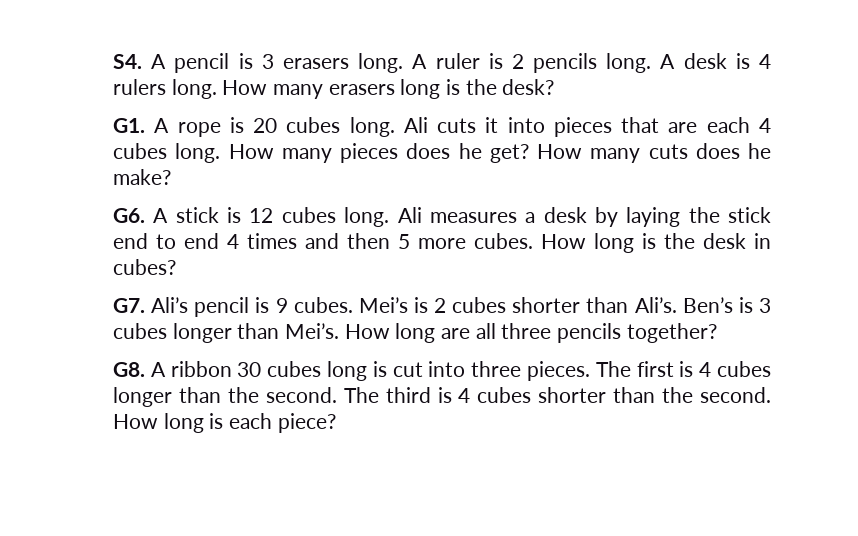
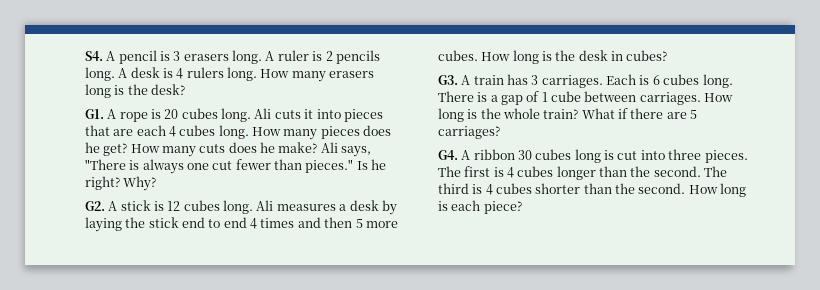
[113,208,146,223] // G6. -> [320,142,372,157] [84,159,387,174] [84,176,157,191] [84,201,105,211] Ali says, "There is always one cut fewer than pieces." Is he right? Why? // G2.
[113,297,771,317] [113,323,717,343] [113,362,146,377] G7. Ali’s pencil is 9 cubes. Mei’s is 2 cubes shorter than Ali’s. Ben’s is 3 cubes longer than Mei’s. How long are all three pencils together? // G8. -> [437,74,733,88] [437,91,734,105] [437,108,698,122] [437,126,500,139] [437,150,458,160] G3. A train has 3 carriages. Each is 6 cubes long. There is a gap of 1 cube between carriages. How long is the whole train? What if there are 5 carriages? // G4.

